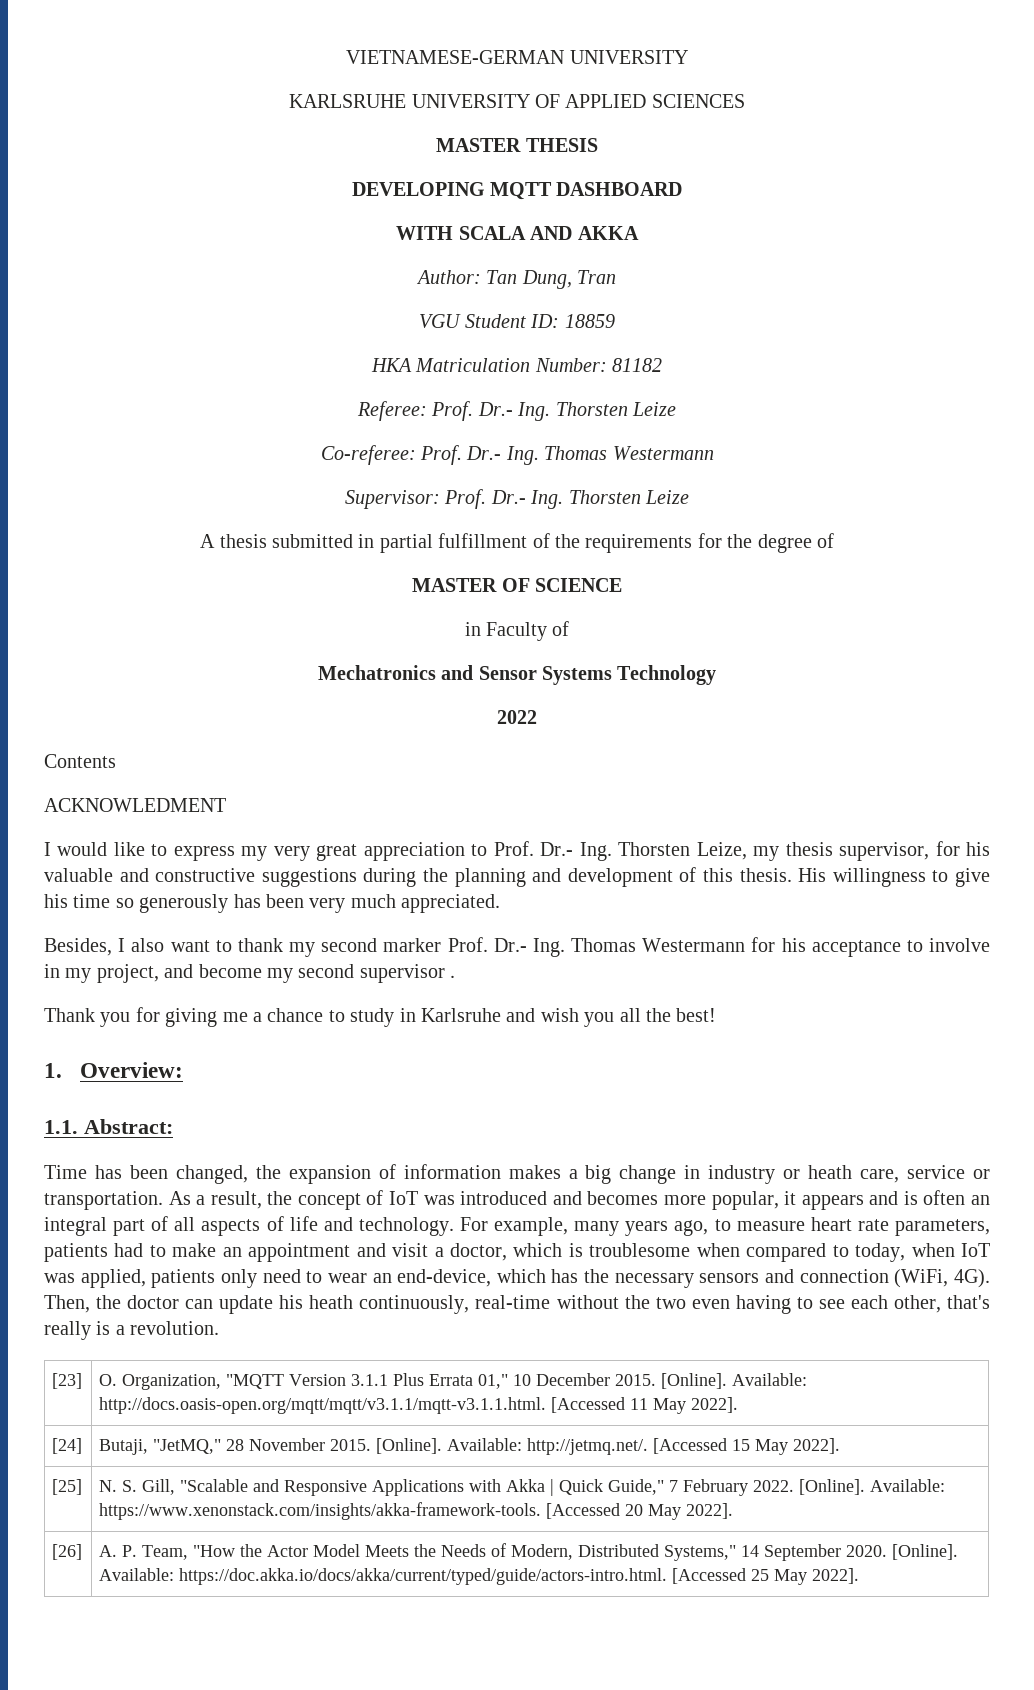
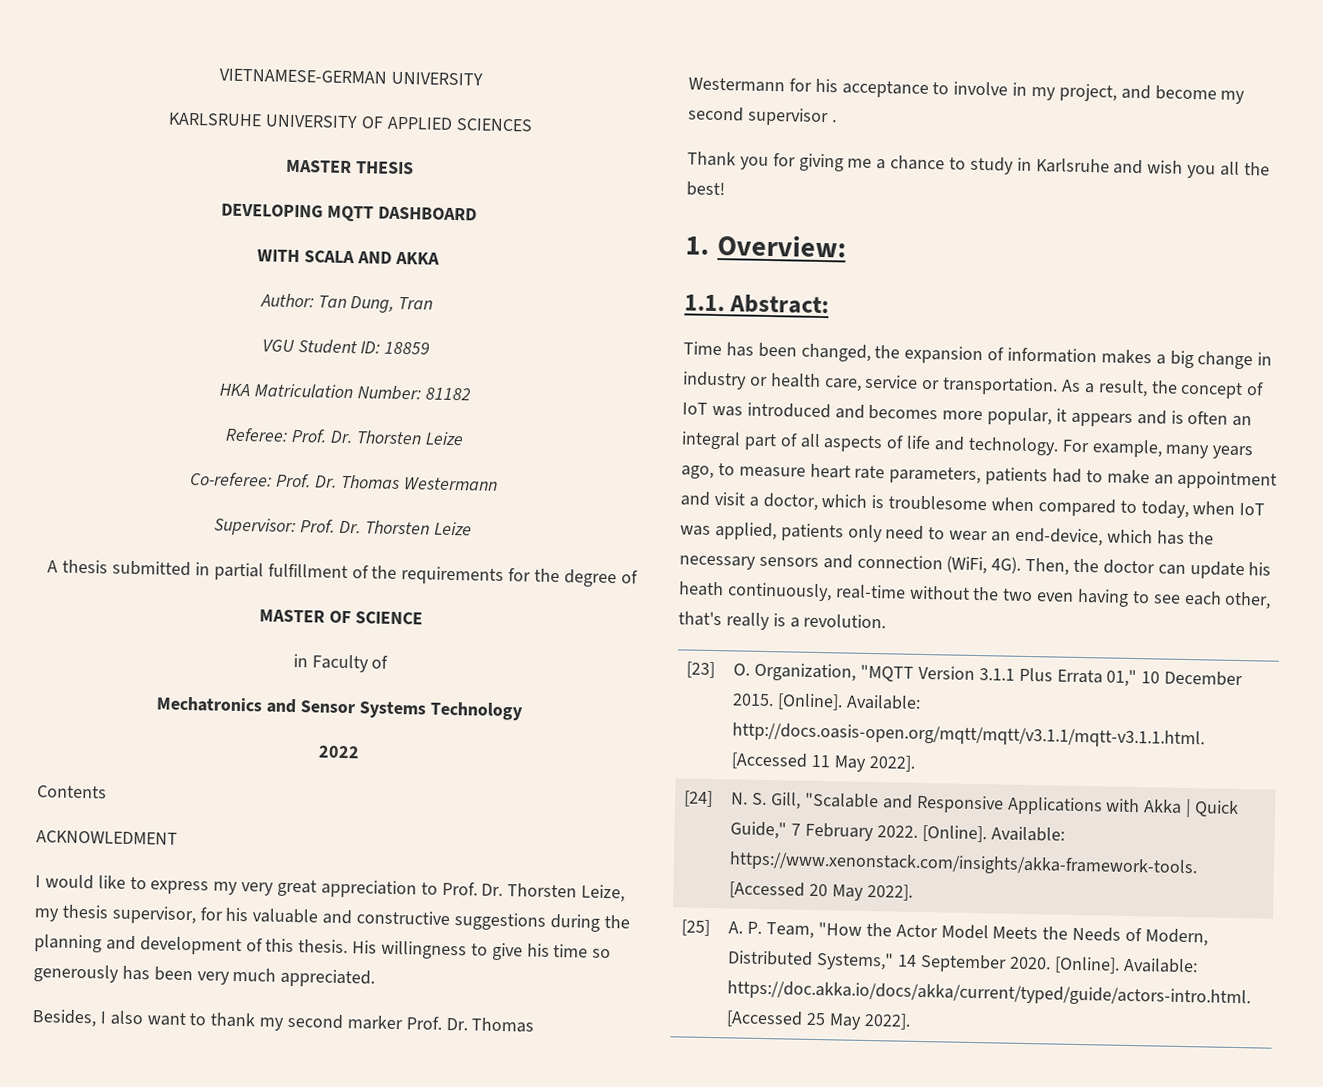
[477,402,551,421] Dr.- Ing. -> [330,430,353,444] Dr.
[466,446,539,465] Dr.- Ing. -> [315,475,337,488] Dr.
[490,490,564,509] Dr.- Ing. -> [339,520,361,534] Dr.
[540,842,612,861] Dr.- Ing. -> [481,883,504,897] Dr.
[493,938,565,957] Dr.- Ing. -> [445,1017,468,1031] Dr.
[808,1165,853,1179] heath -> [769,373,821,388] health
[99,1438,841,1455] [52,1479,83,1495] | Butaji, "JetMQ," 28 November 2015. [Online]. Available: http://jetmq.net/. [Accessed 15 May 2022]. // [25] -> (714, 799) none
[52,1544,83,1560] [26] -> [681,919,711,937] [25]

